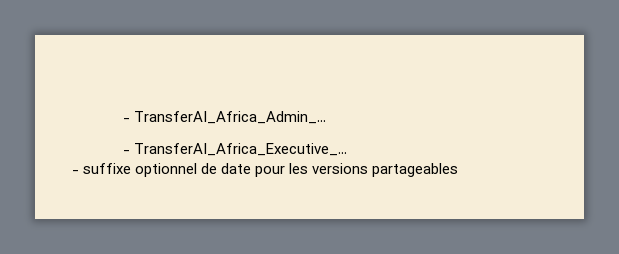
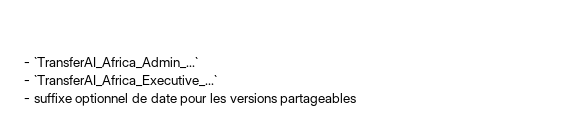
[122,111,326,124] [122,143,347,156] - TransferAI_Africa_Admin_... // - TransferAI_Africa_Executive_... -> [24,57,198,69] [24,75,217,87] - `TransferAI_Africa_Admin_...` // - `TransferAI_Africa_Executive_...`

